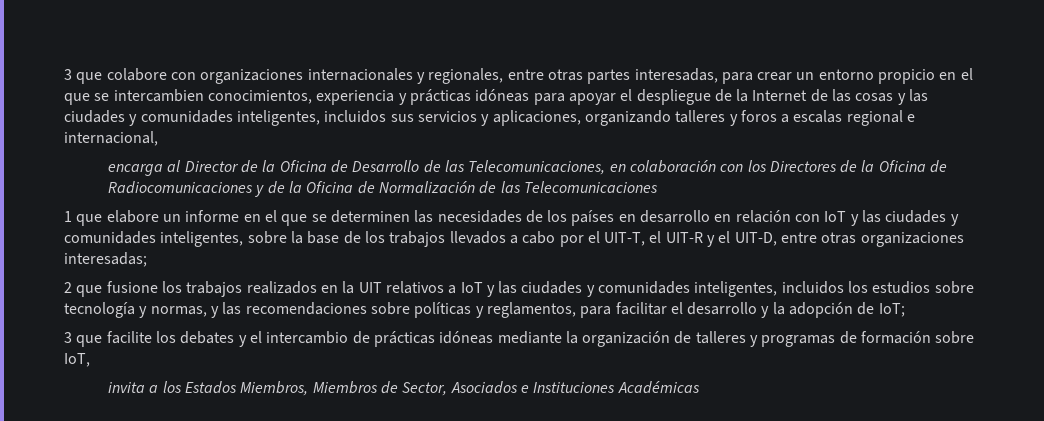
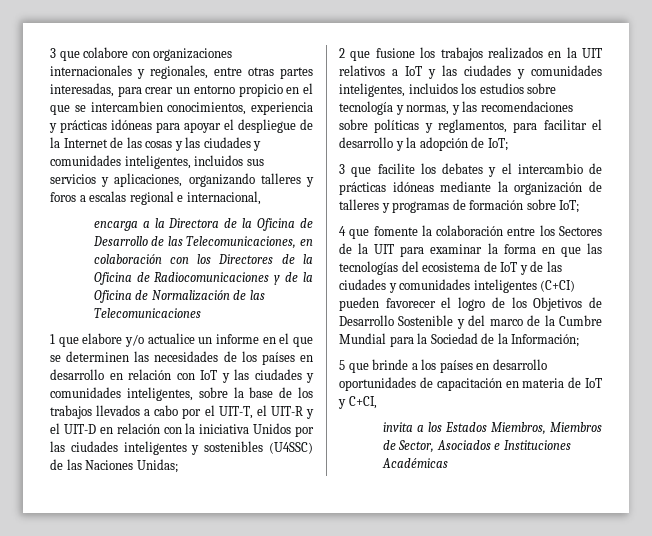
[167,160,239,172] al Director -> [142,218,220,228] a la Directora
(159, 216) none -> [125,333,195,347] y/o actualice
[734,232,964,247] [64,252,147,267] UIT-D, entre otras organizaciones interesadas; -> [63,423,314,437] [50,441,313,455] [50,459,178,473] UIT-D en relación con la iniciativa Unidos por las ciudades inteligentes y sostenibles (U4SSC) de las Naciones Unidas;
[64,353,90,367] IoT, -> [559,200,580,213] [339,225,602,239] [339,243,602,257] [339,261,562,275] [339,279,576,293] [339,297,602,311] [339,315,602,329] [339,333,580,347] [339,359,547,373] [339,377,602,391] [338,396,377,409] IoT; // 4 que fomente la colaboración entre los Sectores de la UIT para examinar la forma en que las tecnologías del ecosistema de IoT y de las ciudades y comunidades inteligentes (C+CI) pueden favorecer el logro de los Objetivos de Desarrollo Sostenible y del marco de la Cumbre Mundial para la Sociedad de la Información; // 5 que brinde a los países en desarrollo oportunidades de capacitación en materia de IoT y C+CI,

